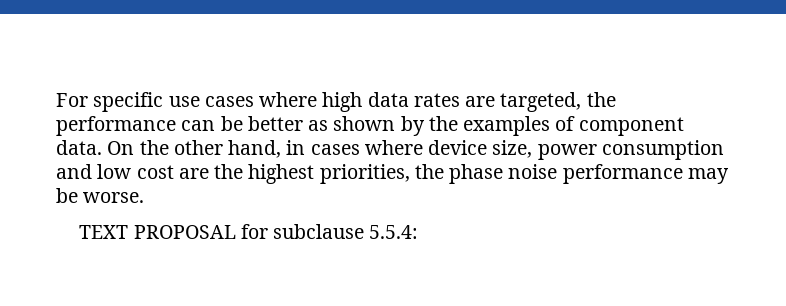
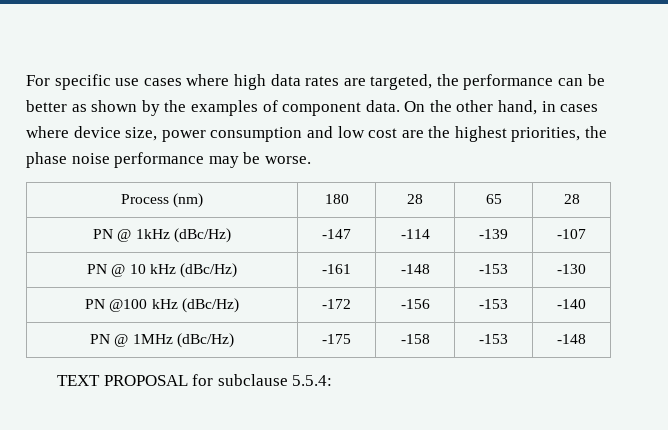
(145, 197) none -> [120,193,204,208] [324,194,349,204] [407,194,423,204] [485,194,502,204] [563,194,580,204] [93,228,231,243] [322,229,351,239] [400,229,430,239] [479,229,508,239] [557,229,586,239] [87,263,237,278] [322,264,351,274] [400,264,430,274] [479,264,508,274] [557,264,586,274] [85,298,239,313] [322,299,351,309] [400,299,430,309] [479,299,508,309] [557,299,586,309] [90,333,234,348] [322,334,351,344] [400,334,430,344] [479,334,508,344] [557,334,586,344] // Process (nm) | 180 | 28 | 65 | 28 // PN @ 1kHz (dBc/Hz) | -147 | -114 | -139 | -107 // PN @ 10 kHz (dBc/Hz) | -161 | -148 | -153 | -130 // PN @100 kHz (dBc/Hz) | -172 | -156 | -153 | -140 // PN @ 1MHz (dBc/Hz) | -175 | -158 | -153 | -148

